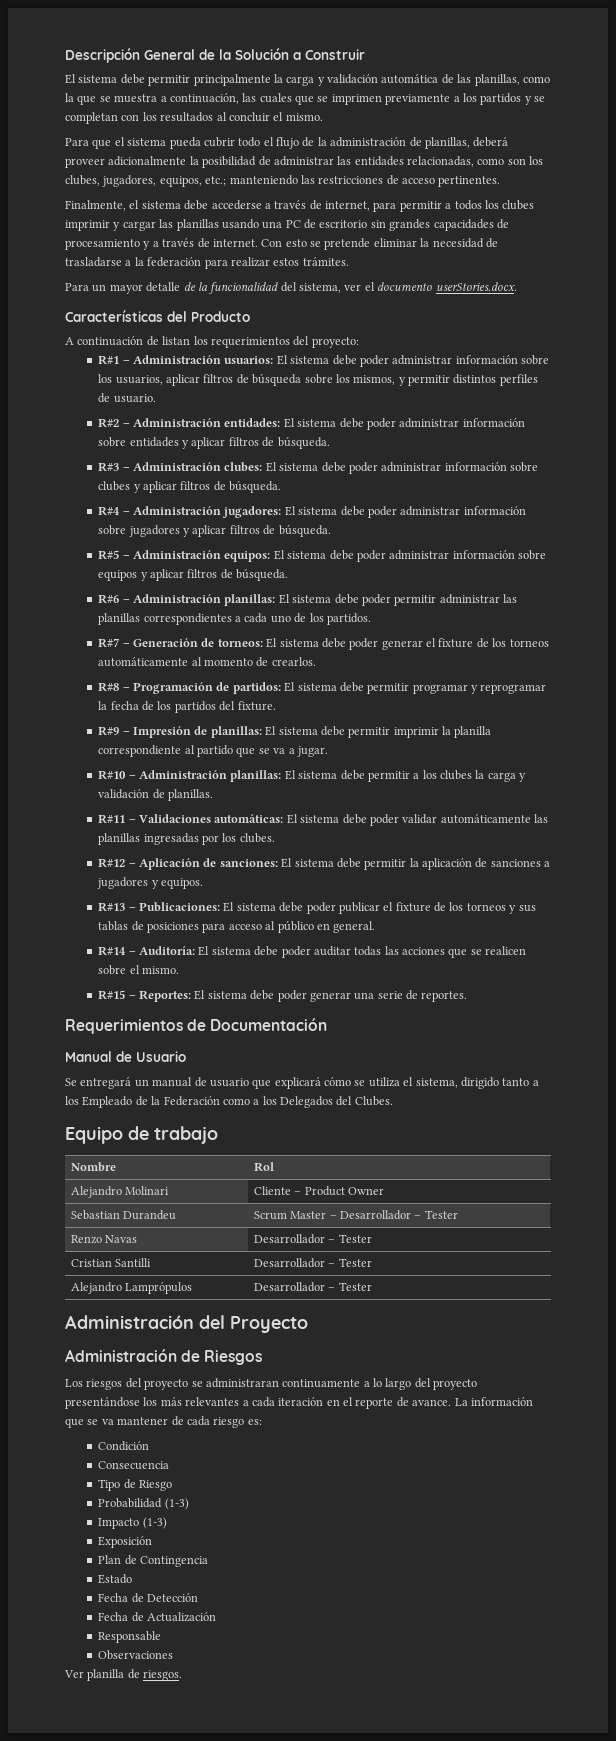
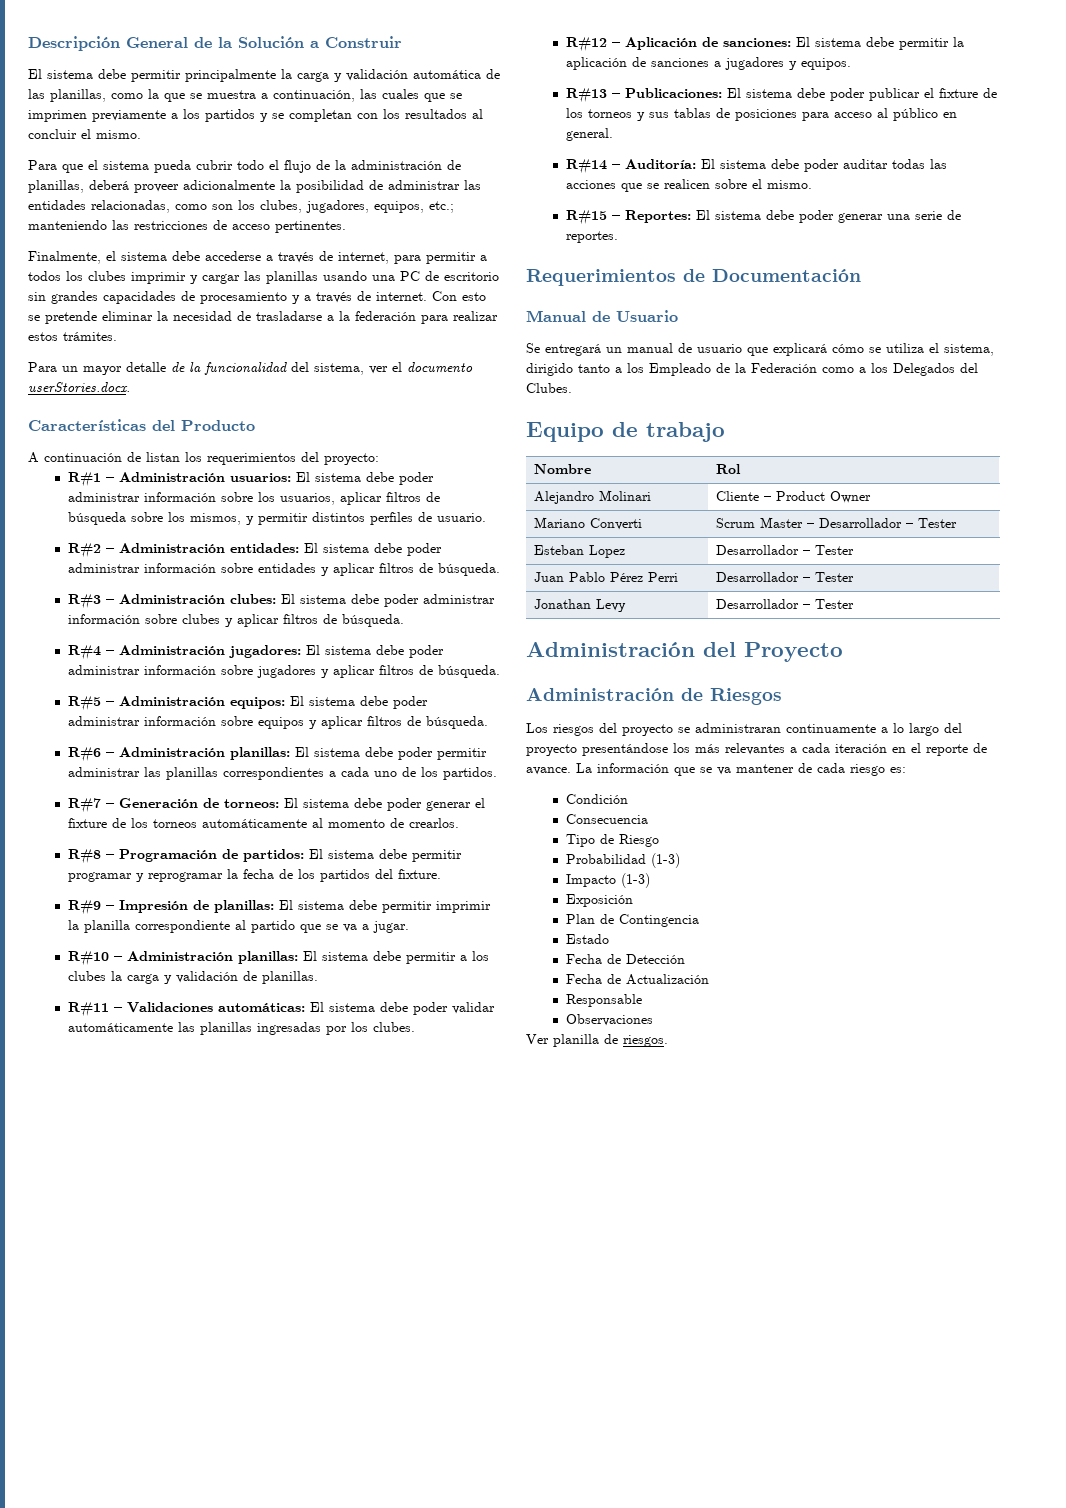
[70,1210,177,1220] Sebastian Durandeu -> [534,517,643,530] Mariano Converti
[70,1235,138,1244] [253,1234,372,1244] [70,1258,152,1267] [253,1258,372,1268] [70,1282,193,1294] Renzo Navas | Desarrollador – Tester // Cristian Santilli | Desarrollador – Tester // Alejandro Lamprópulos -> [534,545,626,558] [716,545,855,555] [534,572,679,582] [716,572,855,582] [534,599,627,612] Esteban Lopez | Desarrollador – Tester // Juan Pablo Pérez Perri | Desarrollador – Tester // Jonathan Levy

